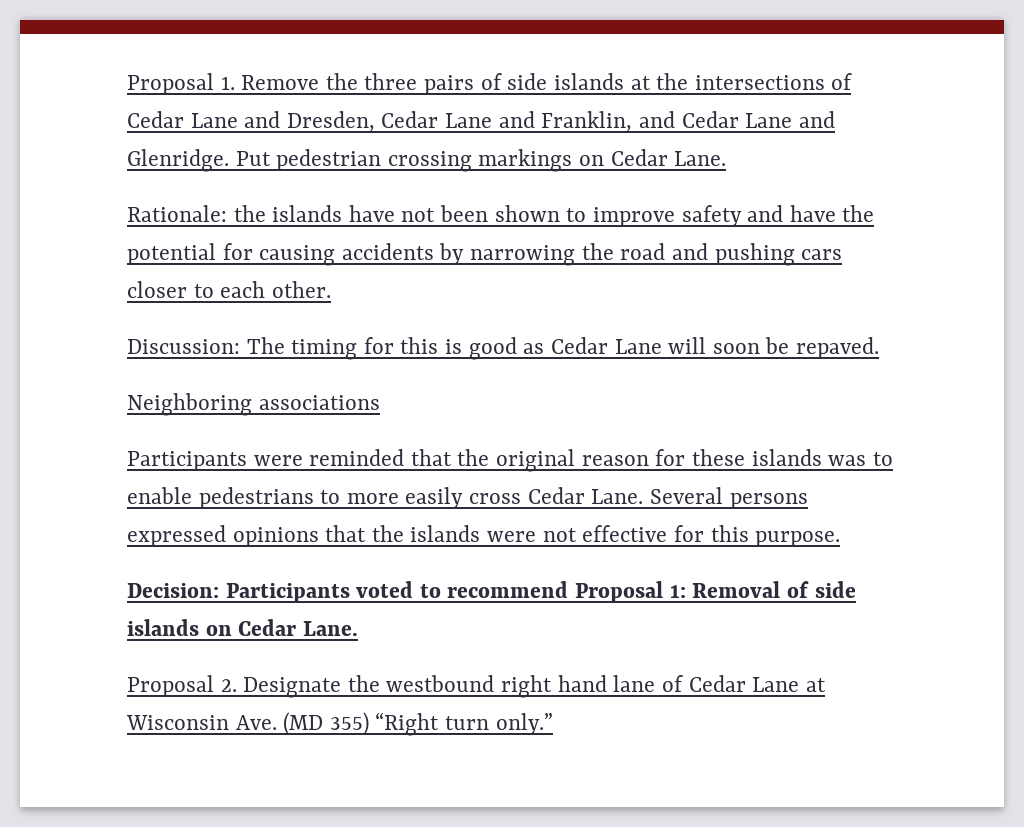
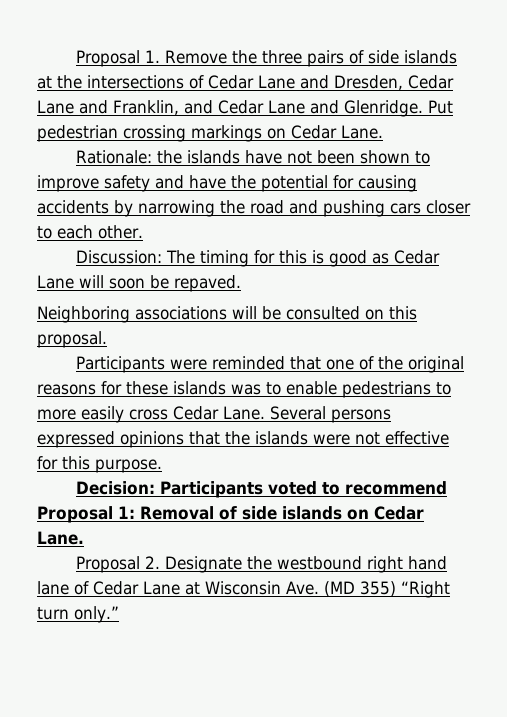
(380, 402) none -> [232,306,417,320] [37,331,107,348] will be consulted on this proposal.
(452, 457) none -> [326,356,375,370] one of
[581,455,649,466] reason -> [37,384,96,395] reasons

